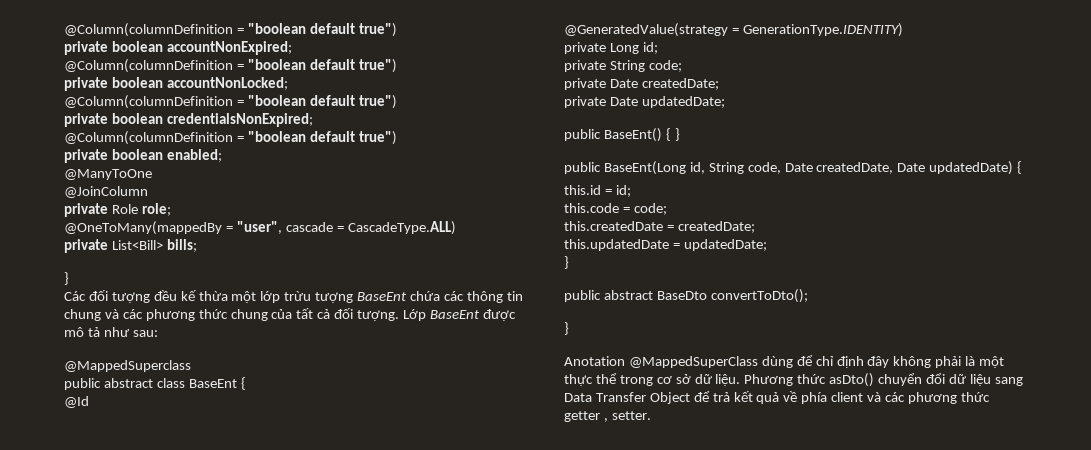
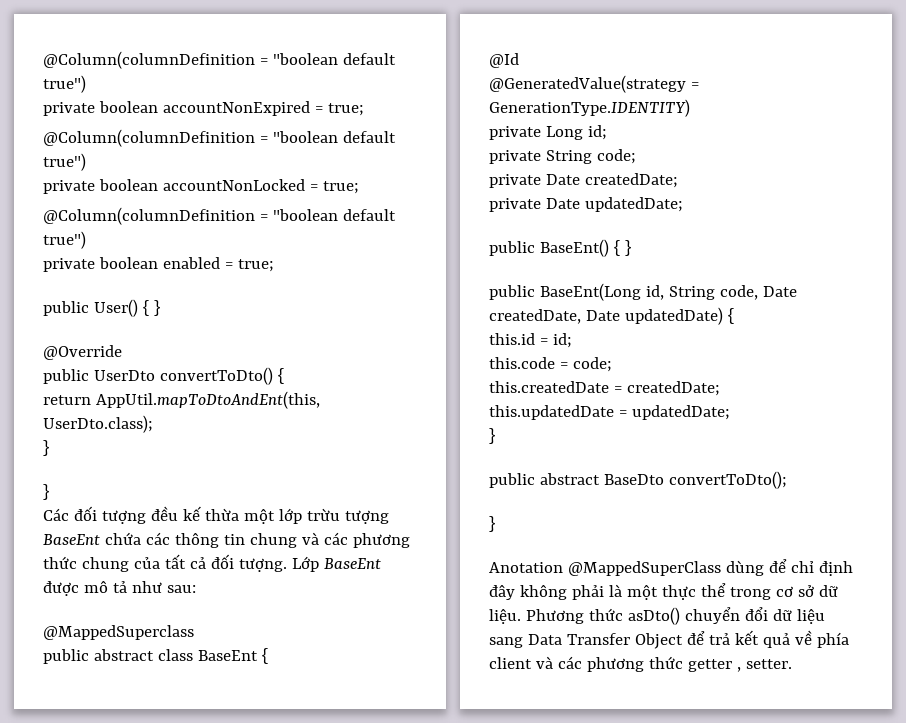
[64,23,397,37] [64,41,292,55] [64,59,397,73] [64,77,288,91] [64,95,397,109] [64,113,313,127] [64,131,397,145] [64,149,222,163] [64,169,152,180] [64,186,148,198] [64,203,171,217] [64,221,456,235] [64,239,197,253] @Column(columnDefinition = "boolean default true") // private boolean accountNonExpired; // @Column(columnDefinition = "boolean default true") // private boolean accountNonLocked; // @Column(columnDefinition = "boolean default true") // private boolean credentialsNonExpired; // @Column(columnDefinition = "boolean default true") // private boolean enabled; // @ManyToOne // @JoinColumn // private Role role; // @OneToMany(mappedBy = "user", cascade = CascadeType.ALL) // private List<Bill> bills; -> [43,51,396,69] [43,75,86,93] [43,101,364,116] [43,129,396,147] [43,153,86,171] [43,179,359,194] [43,207,396,225] [43,231,86,249] [43,257,274,272] [43,299,160,317] [43,345,122,360] [43,367,284,385] [43,391,320,409] [43,415,153,433] [43,440,49,456] @Column(columnDefinition = "boolean default true") // private boolean accountNonExpired = true; // @Column(columnDefinition = "boolean default true") // private boolean accountNonLocked = true; // @Column(columnDefinition = "boolean default true") // private boolean enabled = true; // public User() { } // @Override // public UserDto convertToDto() { // return AppUtil.mapToDtoAndEnt(this, UserDto.class); // }

